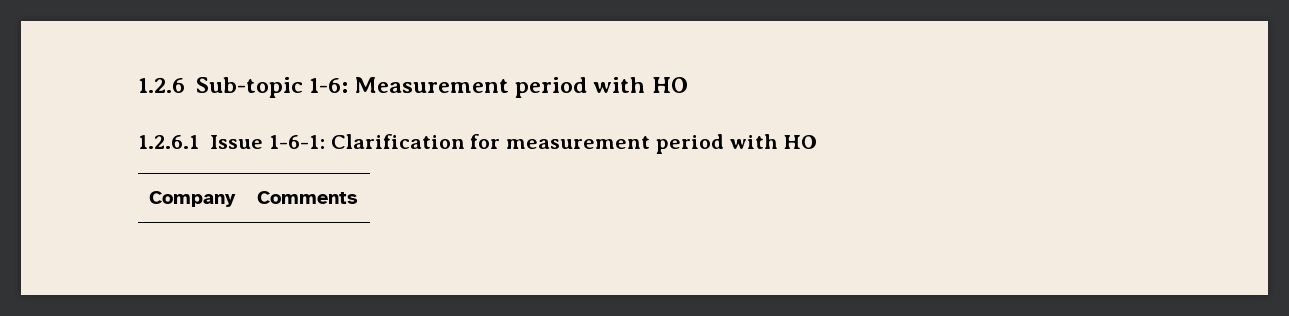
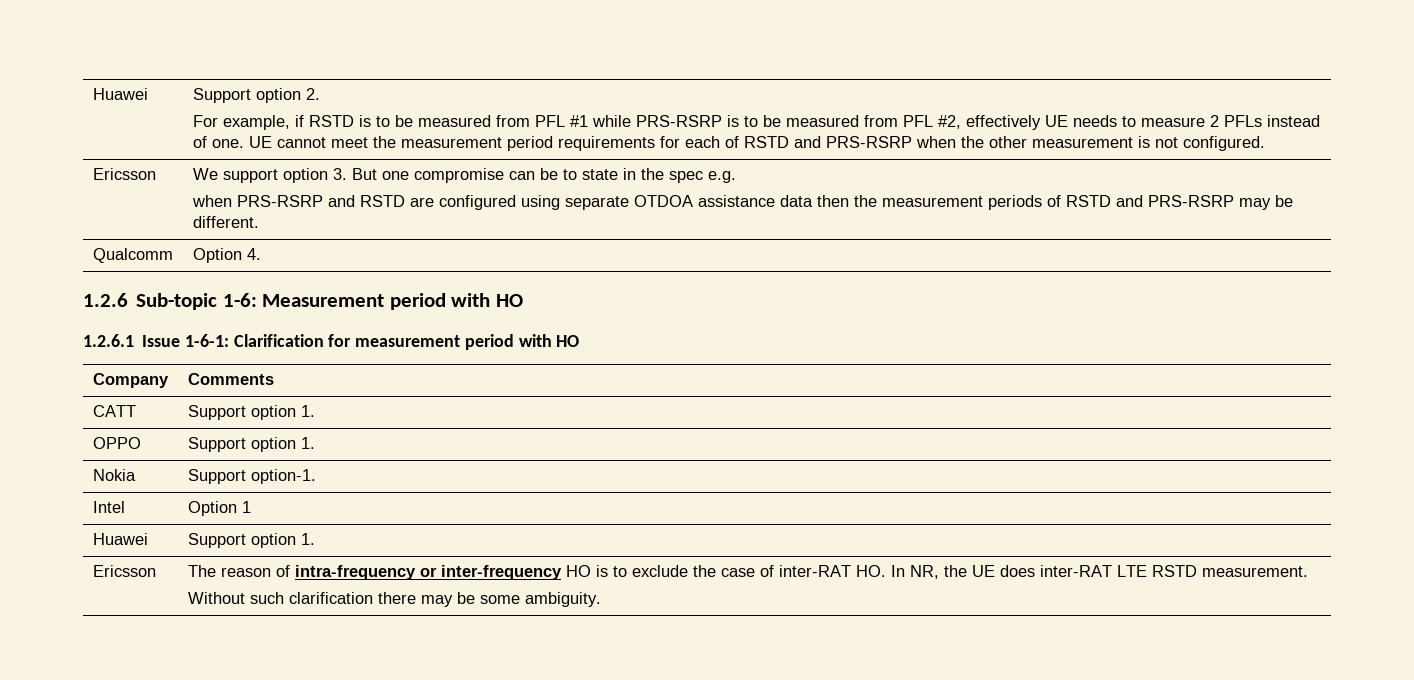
(138, 85) none -> [92,88,148,100] [192,88,320,103] [192,115,1320,130] [192,136,1265,151] [92,168,156,180] [192,168,736,183] [191,195,1293,210] [192,216,259,228] [92,248,173,263] [192,248,261,263] Huawei | Support option 2. // For example, if RSTD is to be measured from PFL #1 while PRS-RSRP is to be measured from PFL #2, effectively UE needs to measure 2 PFLs instead of one. UE cannot meet the measurement period requirements for each of RSTD and PRS-RSRP when the other measurement is not configured. // Ericsson | We support option 3. But one compromise can be to state in the spec e.g. // when PRS-RSRP and RSTD are configured using separate OTDOA assistance data then the measurement periods of RSTD and PRS-RSRP may be different. // Qualcomm | Option 4. //
(358, 197) none -> [92,405,136,417] [187,405,315,420] [92,437,141,449] [187,437,315,452] [92,469,136,481] [187,469,316,484] [92,501,125,513] [187,501,251,516] [92,533,148,545] [187,533,315,548] [92,565,156,577] [187,565,1308,580] [187,592,601,607] // CATT | Support option 1. // OPPO | Support option 1. // Nokia | Support option-1. // Intel | Option 1 // Huawei | Support option 1. // Ericsson | The reason of intra-frequency or inter-frequency HO is to exclude the case of inter-RAT HO. In NR, the UE does inter-RAT LTE RSTD measurement. // Without such clarification there may be some ambiguity.

